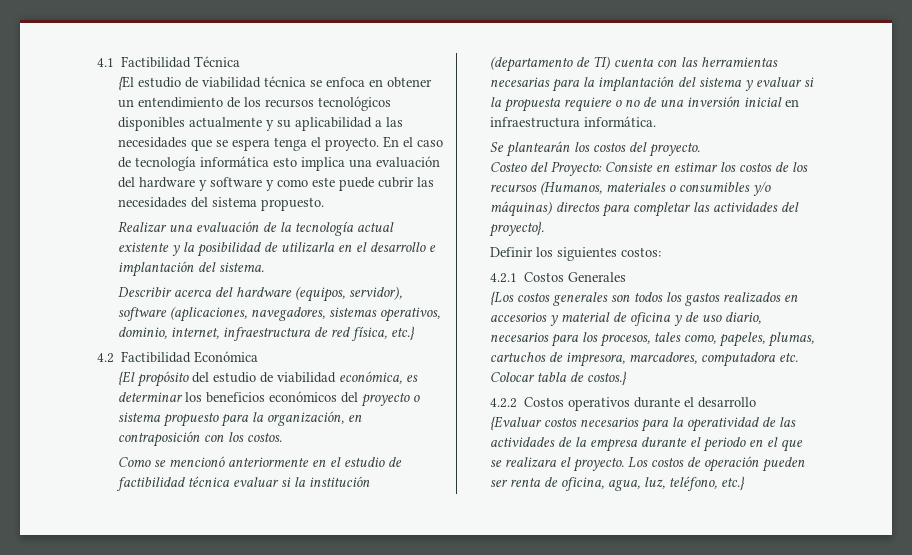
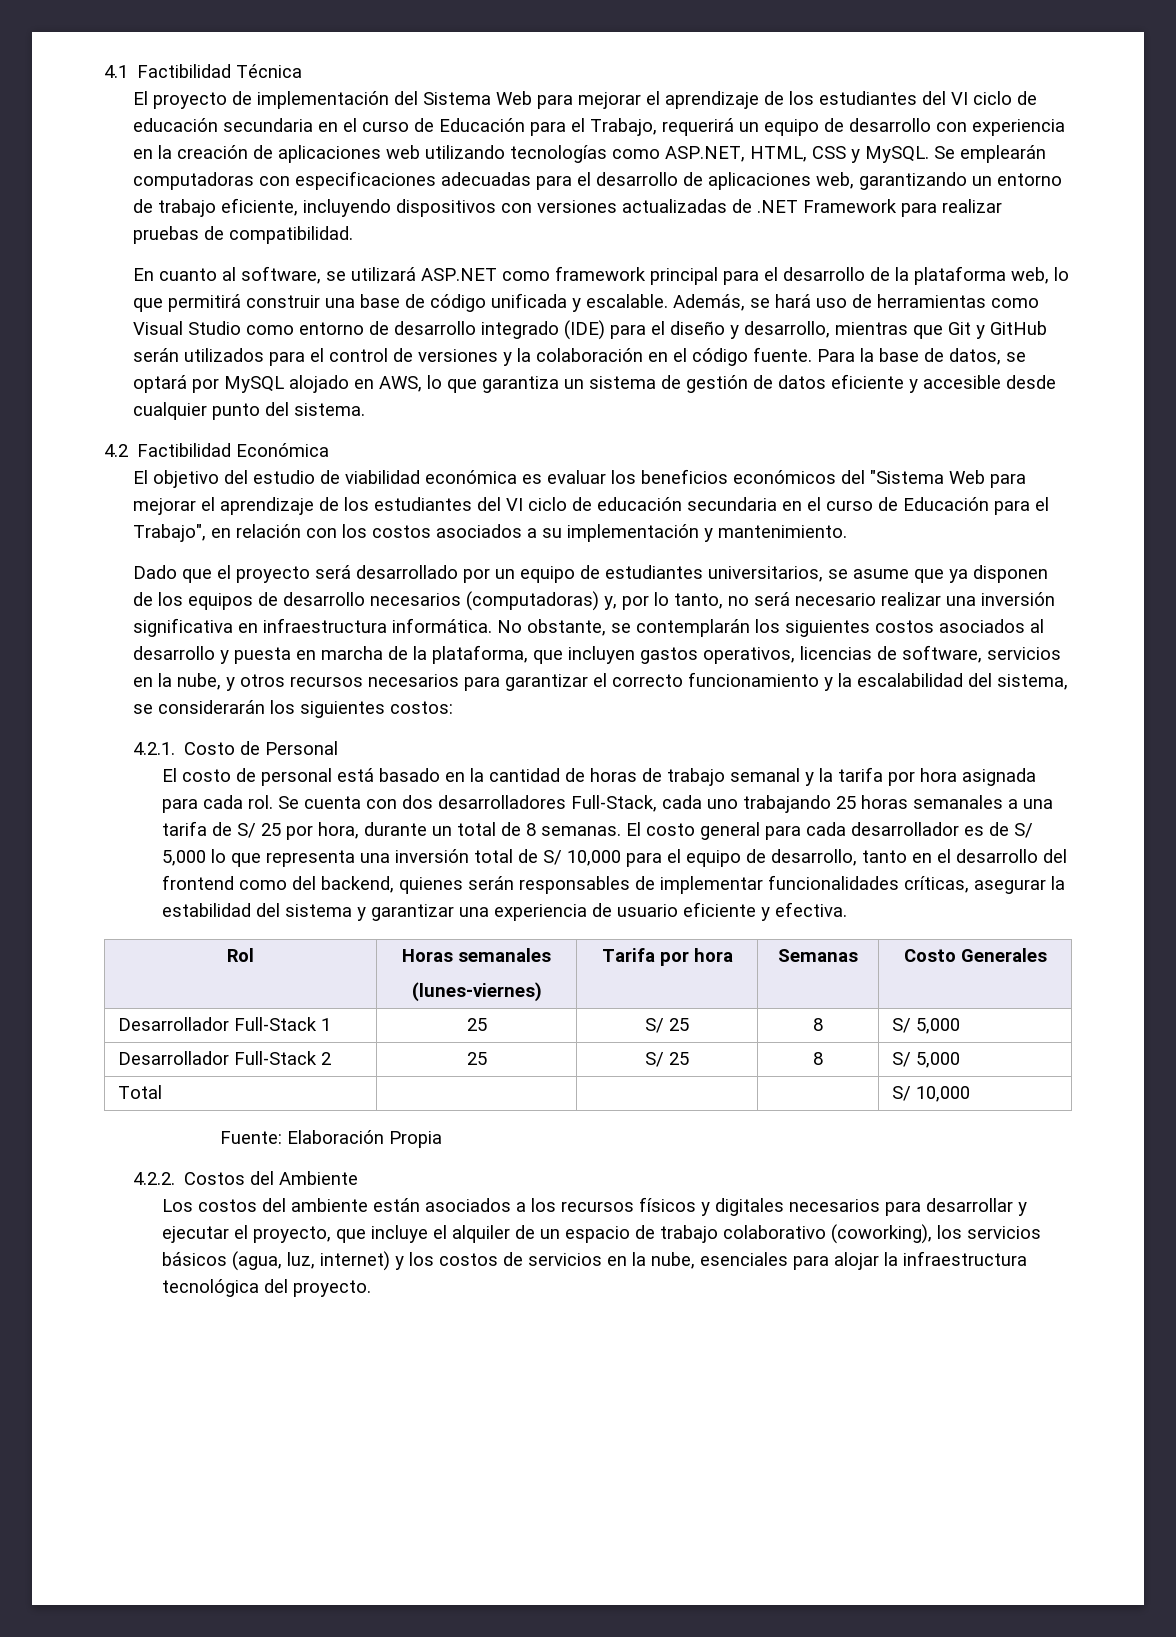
[117,76,432,91] [117,96,391,111] [117,117,403,131] [117,136,443,151] [117,156,440,171] [117,177,434,191] [117,197,324,211] [117,221,394,236] [117,242,436,257] [117,261,264,277] [117,286,402,302] [117,306,440,322] [117,326,415,341] {El estudio de viabilidad técnica se enfoca en obtener un entendimiento de los recursos tecnológicos disponibles actualmente y su aplicabilidad a las necesidades que se espera tenga el proyecto. En el caso de tecnología informática esto implica una evaluación del hardware y software y como este puede cubrir las necesidades del sistema propuesto. // Realizar una evaluación de la tecnología actual existente y la posibilidad de utilizarla en el desarrollo e implantación del sistema. // Describir acerca del hardware (equipos, servidor), software (aplicaciones, navegadores, sistemas operativos, dominio, internet, infraestructura de red física, etc.} -> [133,91,1038,109] [133,118,1066,136] [133,145,1047,163] [133,171,1063,190] [133,198,1003,217] [133,226,354,244] [133,266,1070,285] [133,293,1040,312] [133,320,1048,340] [133,347,1027,366] [133,374,1057,393] [133,402,366,420] El proyecto de implementación del Sistema Web para mejorar el aprendizaje de los estudiantes del VI ciclo de educación secundaria en el curso de Educación para el Trabajo, requerirá un equipo de desarrollo con experiencia en la creación de aplicaciones web utilizando tecnologías como ASP.NET, HTML, CSS y MySQL. Se emplearán computadoras con especificaciones adecuadas para el desarrollo de aplicaciones web, garantizando un entorno de trabajo eficiente, incluyendo dispositivos con versiones actualizadas de .NET Framework para realizar pruebas de compatibilidad. // En cuanto al software, se utilizará ASP.NET como framework principal para el desarrollo de la plataforma web, lo que permitirá construir una base de código unificada y escalable. Además, se hará uso de herramientas como Visual Studio como entorno de desarrollo integrado (IDE) para el diseño y desarrollo, mientras que Git y GitHub serán utilizados para el control de versiones y la colaboración en el código fuente. Para la base de datos, se optará por MySQL alojado en AWS, lo que garantiza un sistema de gestión de datos eficiente y accesible desde cualquier punto del sistema.
[117,371,189,387] {El propósito -> [133,470,220,488] El objetivo
[338,371,418,384] [117,392,183,402] económica, es determinar -> [425,470,607,484] económica es evaluar
[360,393,420,407] [117,411,362,427] [117,431,282,447] [117,456,402,467] [115,476,370,491] [489,56,778,72] [489,76,814,92] [489,96,782,112] proyecto o sistema propuesto para la organización, en contraposición con los costos. // Como se mencionó anteriormente en el estudio de factibilidad técnica evaluar si la institución (departamento de TI) cuenta con las herramientas necesarias para la implantación del sistema y evaluar si la propuesta requiere o no de una inversión inicial -> [870,470,1027,488] [133,497,1050,515] [133,524,848,542] [133,565,1049,583] [133,591,1056,611] [133,618,234,637] "Sistema Web para mejorar el aprendizaje de los estudiantes del VI ciclo de educación secundaria en el curso de Educación para el Trabajo", en relación con los costos asociados a su implementación y mantenimiento. // Dado que el proyecto será desarrollado por un equipo de estudiantes universitarios, se asume que ya disponen de los equipos de desarrollo necesarios (computadoras) y, por lo tanto, no será necesario realizar una inversión significativa
[489,141,700,157] [489,161,808,176] [489,181,771,196] [489,201,799,217] [488,221,544,237] [489,247,661,261] [489,272,627,283] [489,291,798,306] [489,312,761,326] [489,332,814,347] [489,352,798,367] [489,371,627,386] [489,397,757,411] [489,416,796,432] [489,437,803,452] [489,456,805,472] [489,476,745,491] // Se plantearán los costos del proyecto. // Costeo del Proyecto: Consiste en estimar los costos de los recursos (Humanos, materiales o consumibles y/o máquinas) directos para completar las actividades del proyecto}. // Definir los siguientes costos: // 4.2.1 Costos Generales // {Los costos generales son todos los gastos realizados en accesorios y material de oficina y de uso diario, necesarios para los procesos, tales como, papeles, plumas, cartuchos de impresora, marcadores, computadora etc. Colocar tabla de costos.} // 4.2.2 Costos operativos durante el desarrollo // {Evaluar costos necesarios para la operatividad de las actividades de la empresa durante el periodo en el que se realizara el proyecto. Los costos de operación pueden ser renta de oficina, agua, luz, teléfono, etc.} -> [497,619,1045,637] [133,645,1062,664] [133,672,1069,691] [133,700,454,718] [133,741,339,755] [162,767,1037,786] [162,795,1054,813] [162,821,1034,840] [162,849,1068,867] [162,875,1066,894] [162,902,848,921] [227,948,254,962] [401,948,551,962] [411,982,542,1002] [601,948,733,966] [778,949,858,962] [903,948,1047,962] [117,1017,331,1031] [466,1018,487,1031] [645,1018,689,1033] [813,1018,823,1031] [891,1018,960,1034] [117,1051,331,1065] [466,1052,487,1065] [645,1052,689,1067] [813,1052,823,1065] [891,1052,960,1068] [117,1085,162,1099] [891,1086,970,1102] [220,1130,443,1148] [133,1171,359,1185] [162,1197,1028,1216] [162,1224,1042,1244] [162,1251,1028,1271] [162,1279,372,1297] No obstante, se contemplarán los siguientes costos asociados al desarrollo y puesta en marcha de la plataforma, que incluyen gastos operativos, licencias de software, servicios en la nube, y otros recursos necesarios para garantizar el correcto funcionamiento y la escalabilidad del sistema, se considerarán los siguientes costos: // 4.2.1. Costo de Personal // El costo de personal está basado en la cantidad de horas de trabajo semanal y la tarifa por hora asignada para cada rol. Se cuenta con dos desarrolladores Full-Stack, cada uno trabajando 25 horas semanales a una tarifa de S/ 25 por hora, durante un total de 8 semanas. El costo general para cada desarrollador es de S/ 5,000 lo que representa una inversión total de S/ 10,000 para el equipo de desarrollo, tanto en el desarrollo del frontend como del backend, quienes serán responsables de implementar funcionalidades críticas, asegurar la estabilidad del sistema y garantizar una experiencia de usuario eficiente y efectiva. // Rol | Horas semanales // (lunes-viernes) | Tarifa por hora | Semanas | Costo Generales // Desarrollador Full-Stack 1 | 25 | S/ 25 | 8 | S/ 5,000 // Desarrollador Full-Stack 2 | 25 | S/ 25 | 8 | S/ 5,000 // Total | | | | S/ 10,000 // Fuente: Elaboración Propia // 4.2.2. Costos del Ambiente // Los costos del ambiente están asociados a los recursos físicos y digitales necesarios para desarrollar y ejecutar el proyecto, que incluye el alquiler de un espacio de trabajo colaborativo (coworking), los servicios básicos (agua, luz, internet) y los costos de servicios en la nube, esenciales para alojar la infraestructura tecnológica del proyecto.

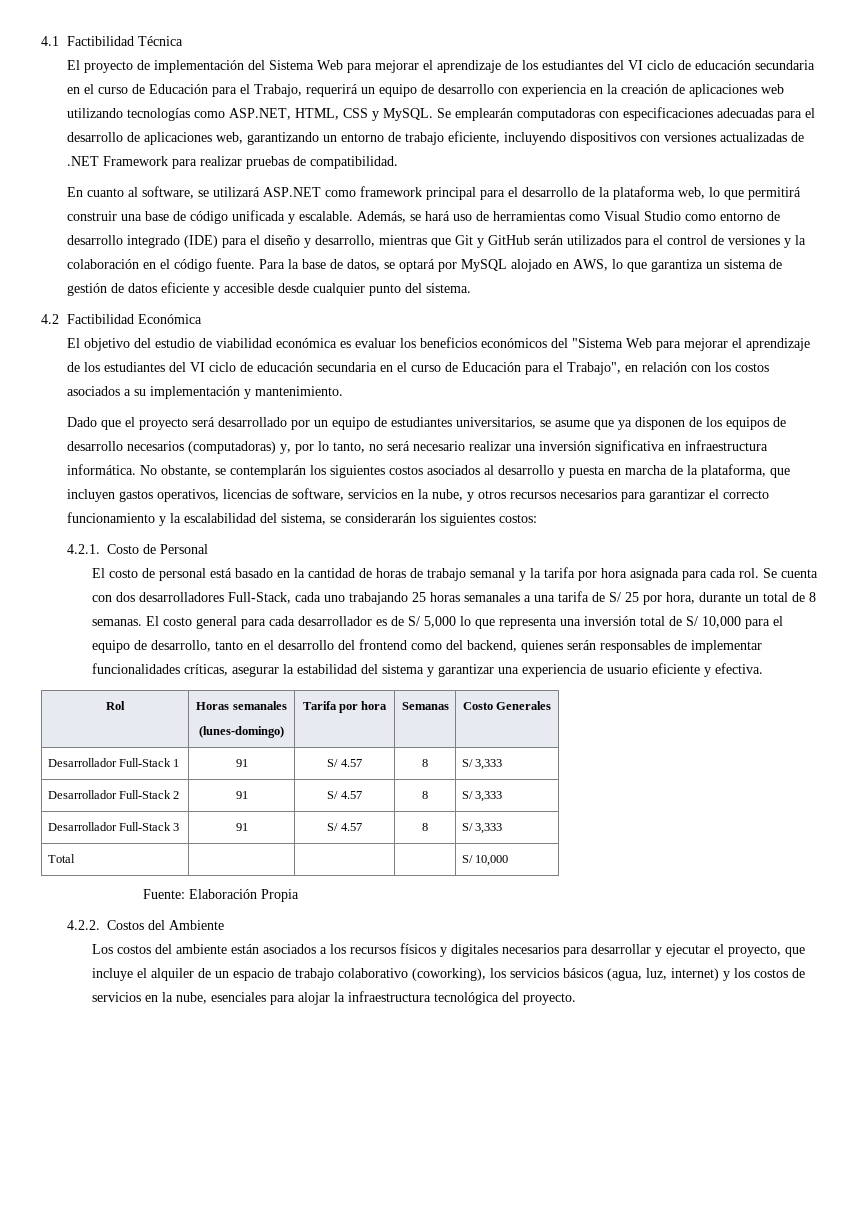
[411,982,542,1002] (lunes-viernes) -> [199,726,284,738] (lunes-domingo)
[466,1018,487,1031] [645,1018,689,1033] [813,1018,823,1031] [891,1018,960,1034] 25 | S/ 25 | 8 | S/ 5,000 -> [235,759,248,767] [327,759,362,767] [422,759,428,767] [461,759,502,770] 91 | S/ 4.57 | 8 | S/ 3,333
[466,1052,487,1065] [645,1052,689,1067] [813,1052,823,1065] [891,1052,960,1068] 25 | S/ 25 | 8 | S/ 5,000 -> [235,791,248,799] [327,791,362,799] [422,791,428,799] [461,791,502,802] [47,822,180,831] [235,823,248,831] [327,823,362,831] [422,823,428,831] [461,823,502,834] 91 | S/ 4.57 | 8 | S/ 3,333 // Desarrollador Full-Stack 3 | 91 | S/ 4.57 | 8 | S/ 3,333

